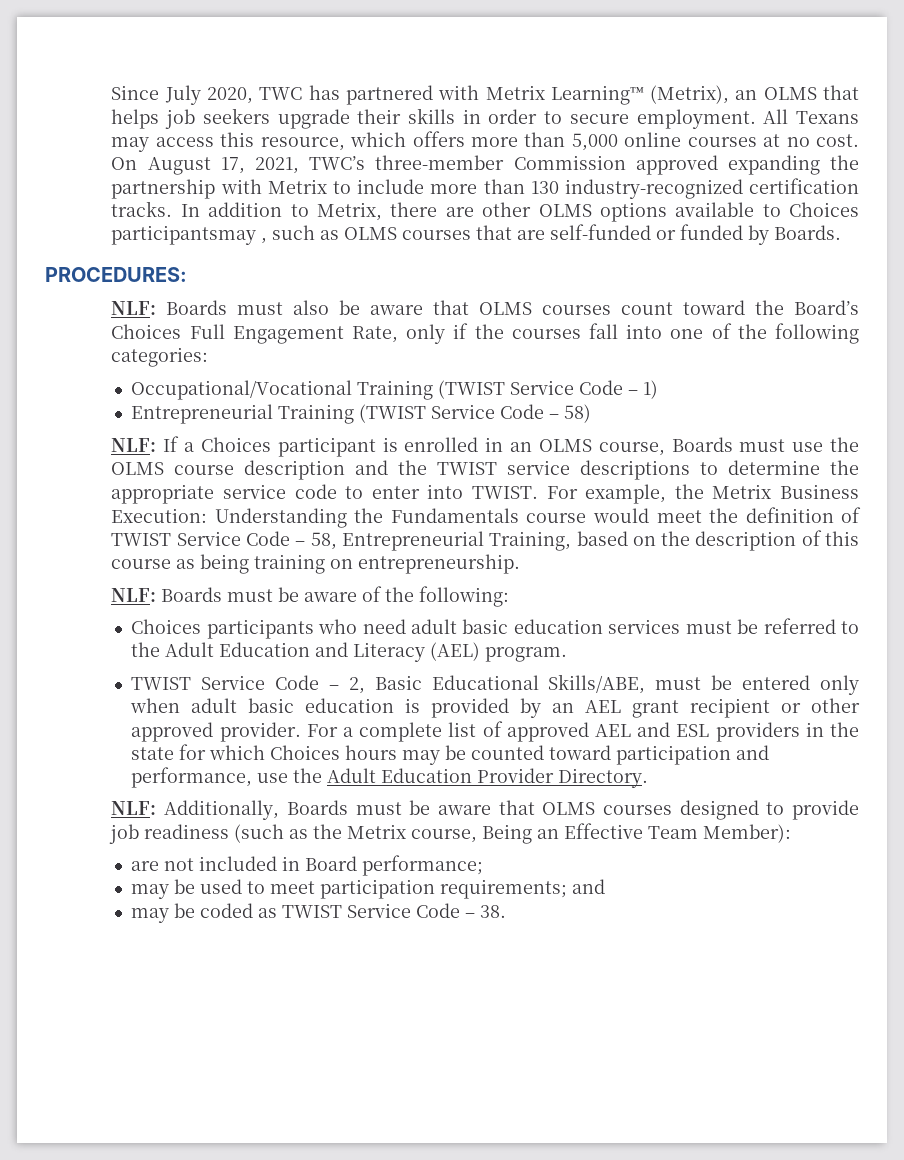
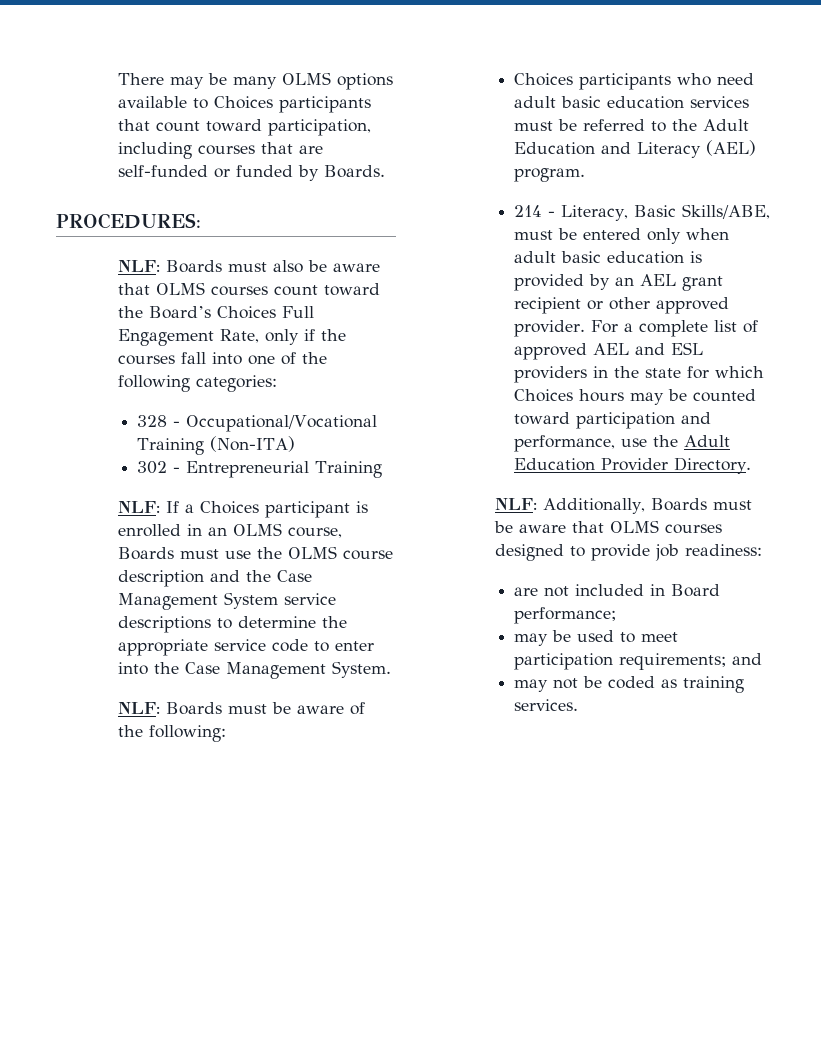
[111,85,859,105] [111,108,860,129] [111,131,859,152] [111,155,860,175] [111,178,860,199] [111,201,532,221] Since July 2020, TWC has partnered with Metrix Learning™ (Metrix), an OLMS that helps job seekers upgrade their skills in order to secure employment. All Texans may access this resource, which offers more than 5,000 online courses at no cost. On August 17, 2021, TWC’s three-member Commission approved expanding the partnership with Metrix to include more than 130 industry-recognized certification tracks. In addition to Metrix, there are other -> [118,73,278,89] There may be many
[111,225,398,245] participantsmay , such as OLMS -> [279,96,372,113] [118,119,372,136] [118,142,193,159] participants that count toward participation, including
[131,380,659,400] [131,404,592,424] Occupational/Vocational Training (TWIST Service Code – 1) // Entrepreneurial Training (TWIST Service Code – 58) -> [137,415,378,432] [137,436,296,455] [137,461,383,478] 328 - Occupational/Vocational Training (Non-ITA) // 302 - Entrepreneurial Training
[437,462,498,475] TWIST -> [277,570,313,582] [118,592,279,610] Case Management System
[472,484,859,504] [111,507,861,528] [111,530,859,551] [111,554,521,574] TWIST. For example, the Metrix Business Execution: Understanding the Fundamentals course would meet the definition of TWIST Service Code – 58, Entrepreneurial Training, based on the description of this course as being training on entrepreneurship. -> [154,661,392,679] the Case Management System.
[131,675,539,694] TWIST Service Code – 2, Basic Educational -> [514,205,677,221] 214 - Literacy, Basic
[144,823,792,844] readiness (such as the Metrix course, Being an Effective Team Member): -> [685,544,763,556] readiness:
(170, 915) none -> [553,678,579,689] not
[282,903,507,918] TWIST Service Code – 38. -> [683,676,745,693] [514,699,579,711] training services.

